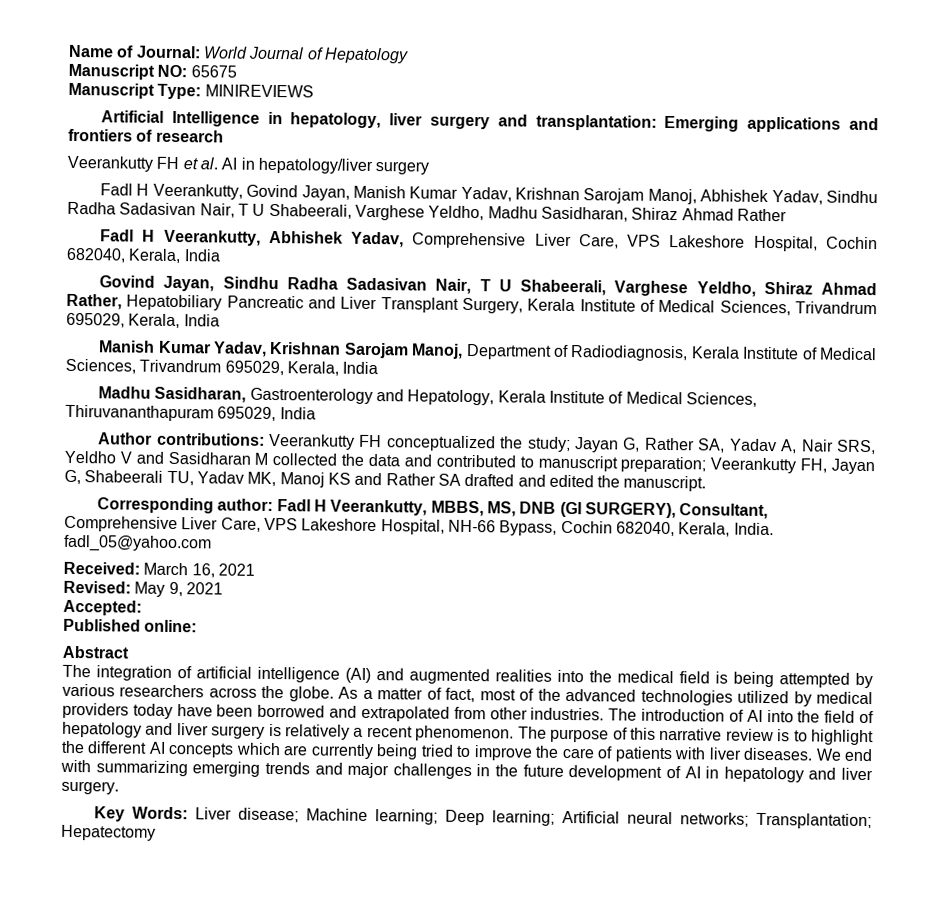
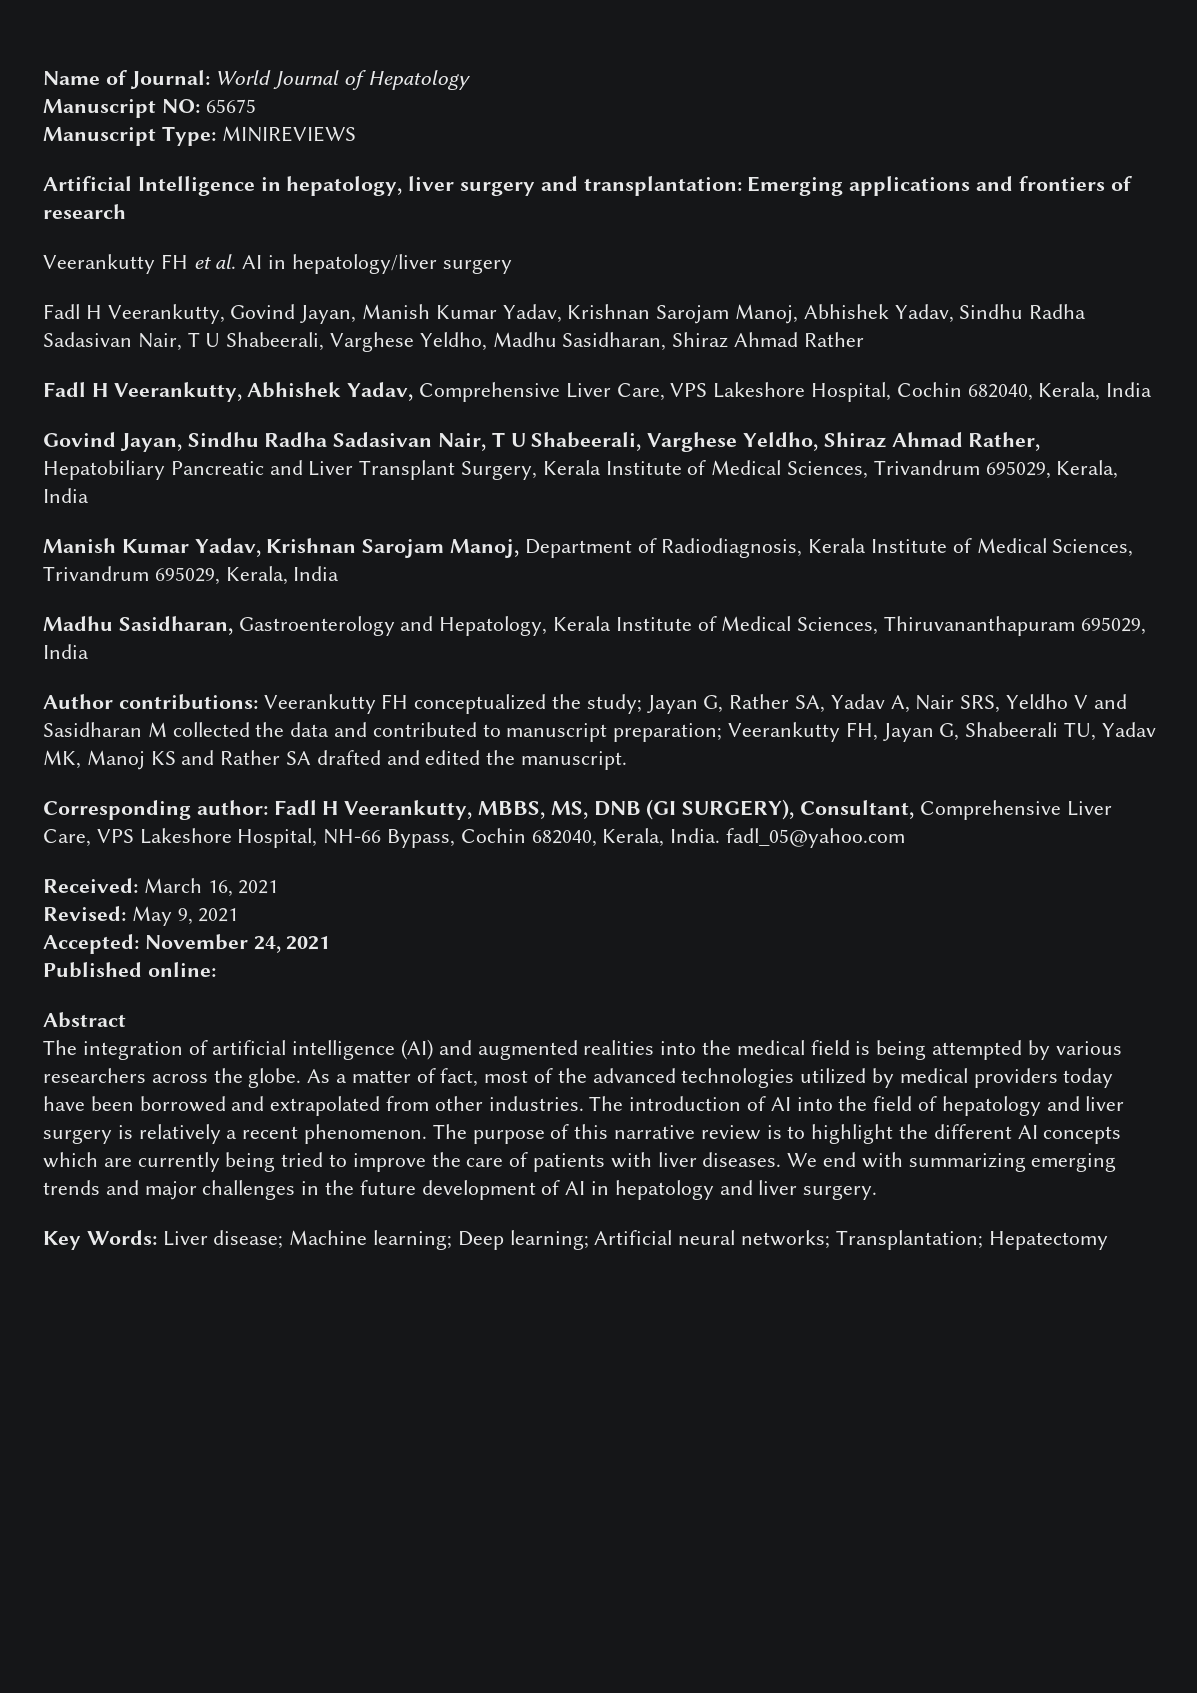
(142, 607) none -> [144,934,331,953] November 24, 2021

